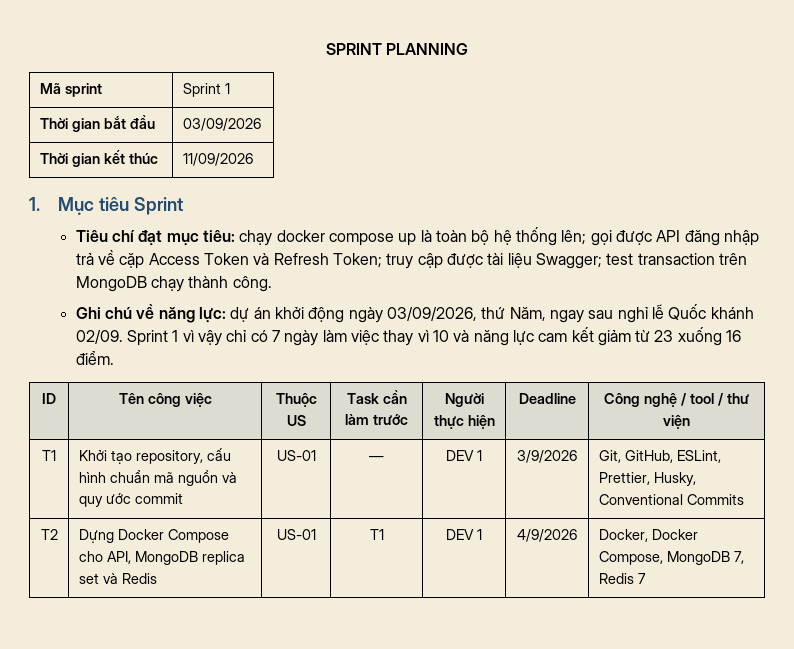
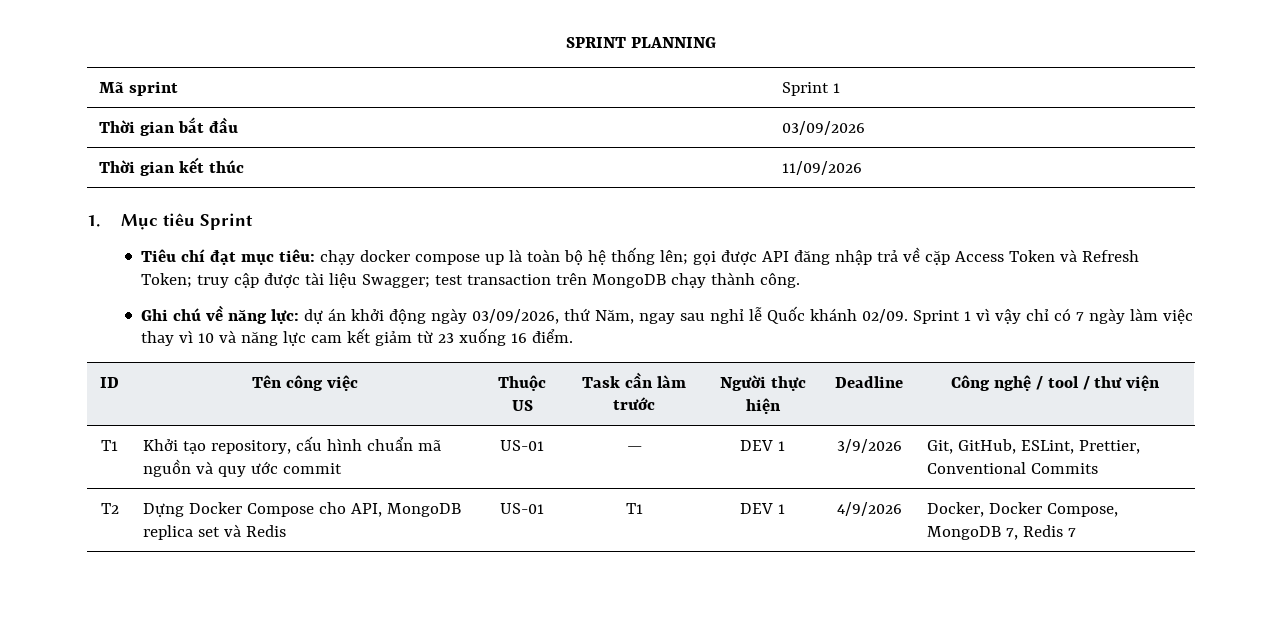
[653,472,696,486] Husky, -> (1141, 447) none

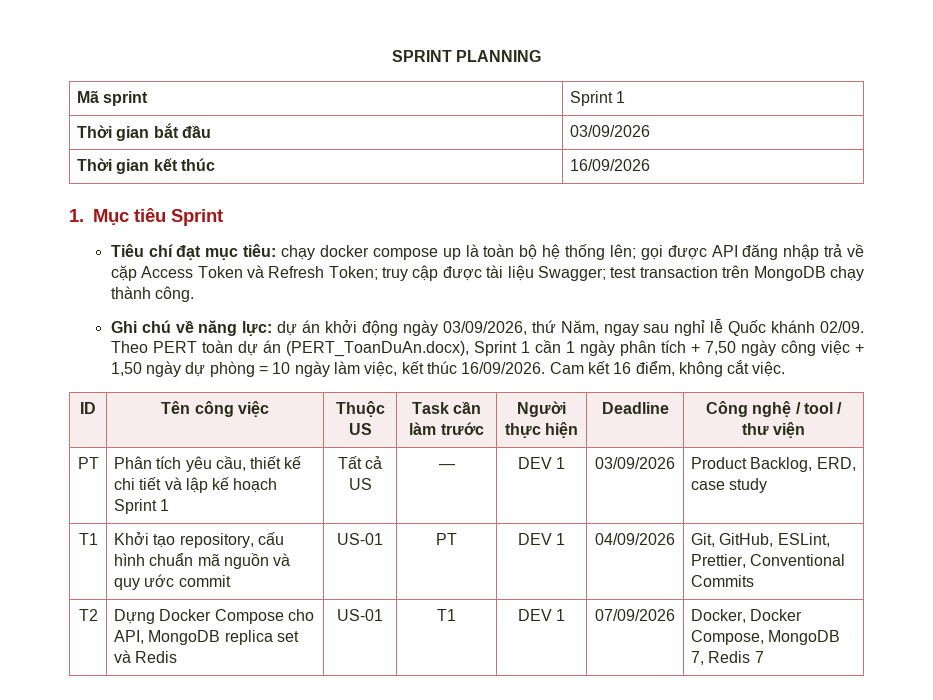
[782,161,863,175] 11/09/2026 -> [569,159,650,171] 16/09/2026
[913,308,1194,324] [141,328,574,346] Sprint 1 vì vậy chỉ có 7 ngày làm việc thay vì 10 và năng lực cam kết giảm từ 23 xuống 16 điểm. -> [110,340,865,357] [110,360,786,377] Theo PERT toàn dự án (PERT_ToanDuAn.docx), Sprint 1 cần 1 ngày phân tích + 7,50 ngày công việc + 1,50 ngày dự phòng = 10 ngày làm việc, kết thúc 16/09/2026. Cam kết 16 điểm, không cắt việc.
(1161, 383) none -> [77,457,99,469] [113,456,302,472] [113,477,278,493] [113,499,170,514] [337,456,383,469] [348,478,372,490] [438,464,455,469] [517,457,566,469] [595,457,675,469] [690,457,856,472] [690,478,768,493] // PT | Phân tích yêu cầu, thiết kế chi tiết và lập kế hoạch Sprint 1 | Tất cả US | — | DEV 1 | 03/09/2026 | Product Backlog, ERD, case study
[626,446,642,451] [740,440,785,451] [836,439,902,453] — | DEV 1 | 3/9/2026 -> [436,533,457,545] [517,533,566,545] [595,533,675,545] PT | DEV 1 | 04/09/2026
[836,502,902,516] 4/9/2026 -> [595,609,675,621] 07/09/2026

